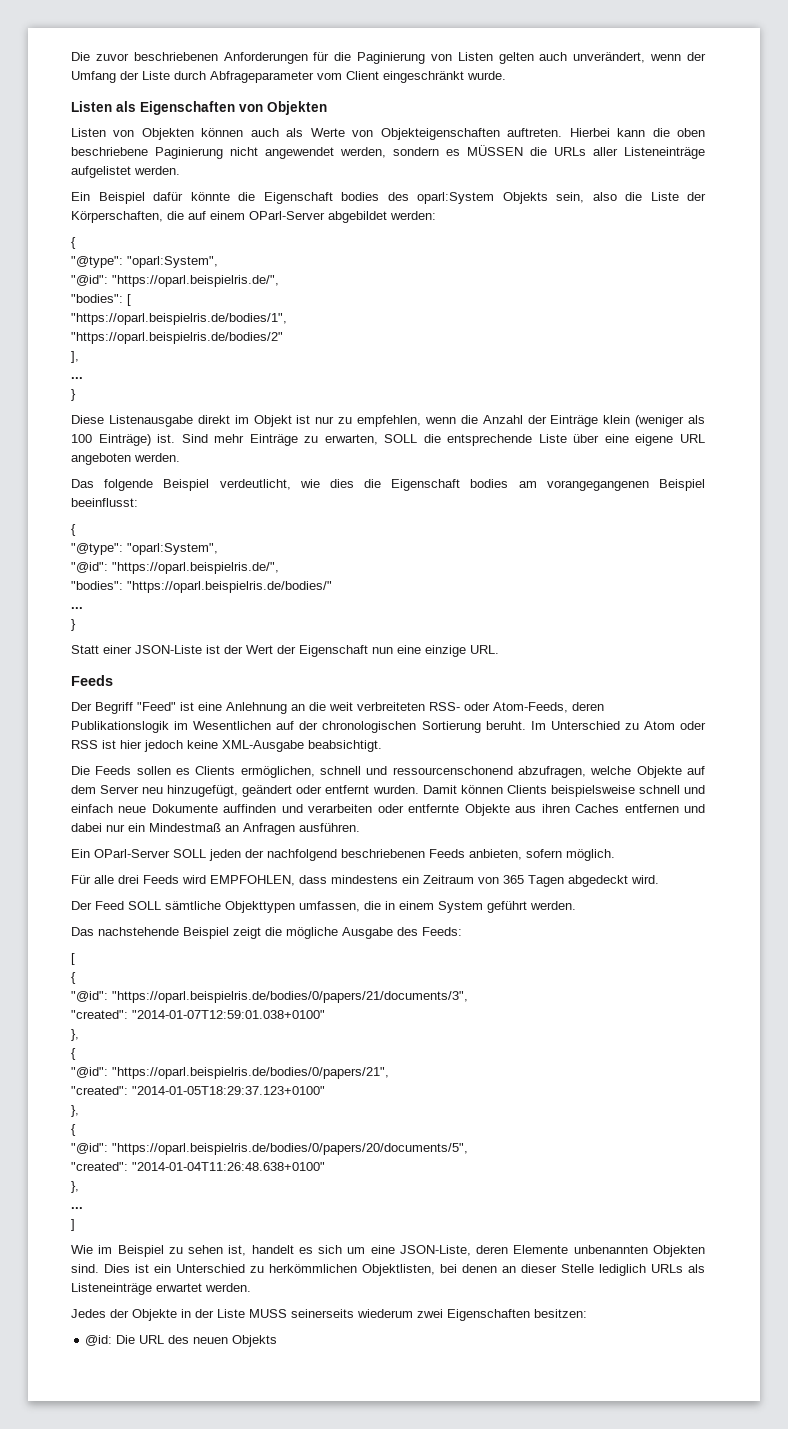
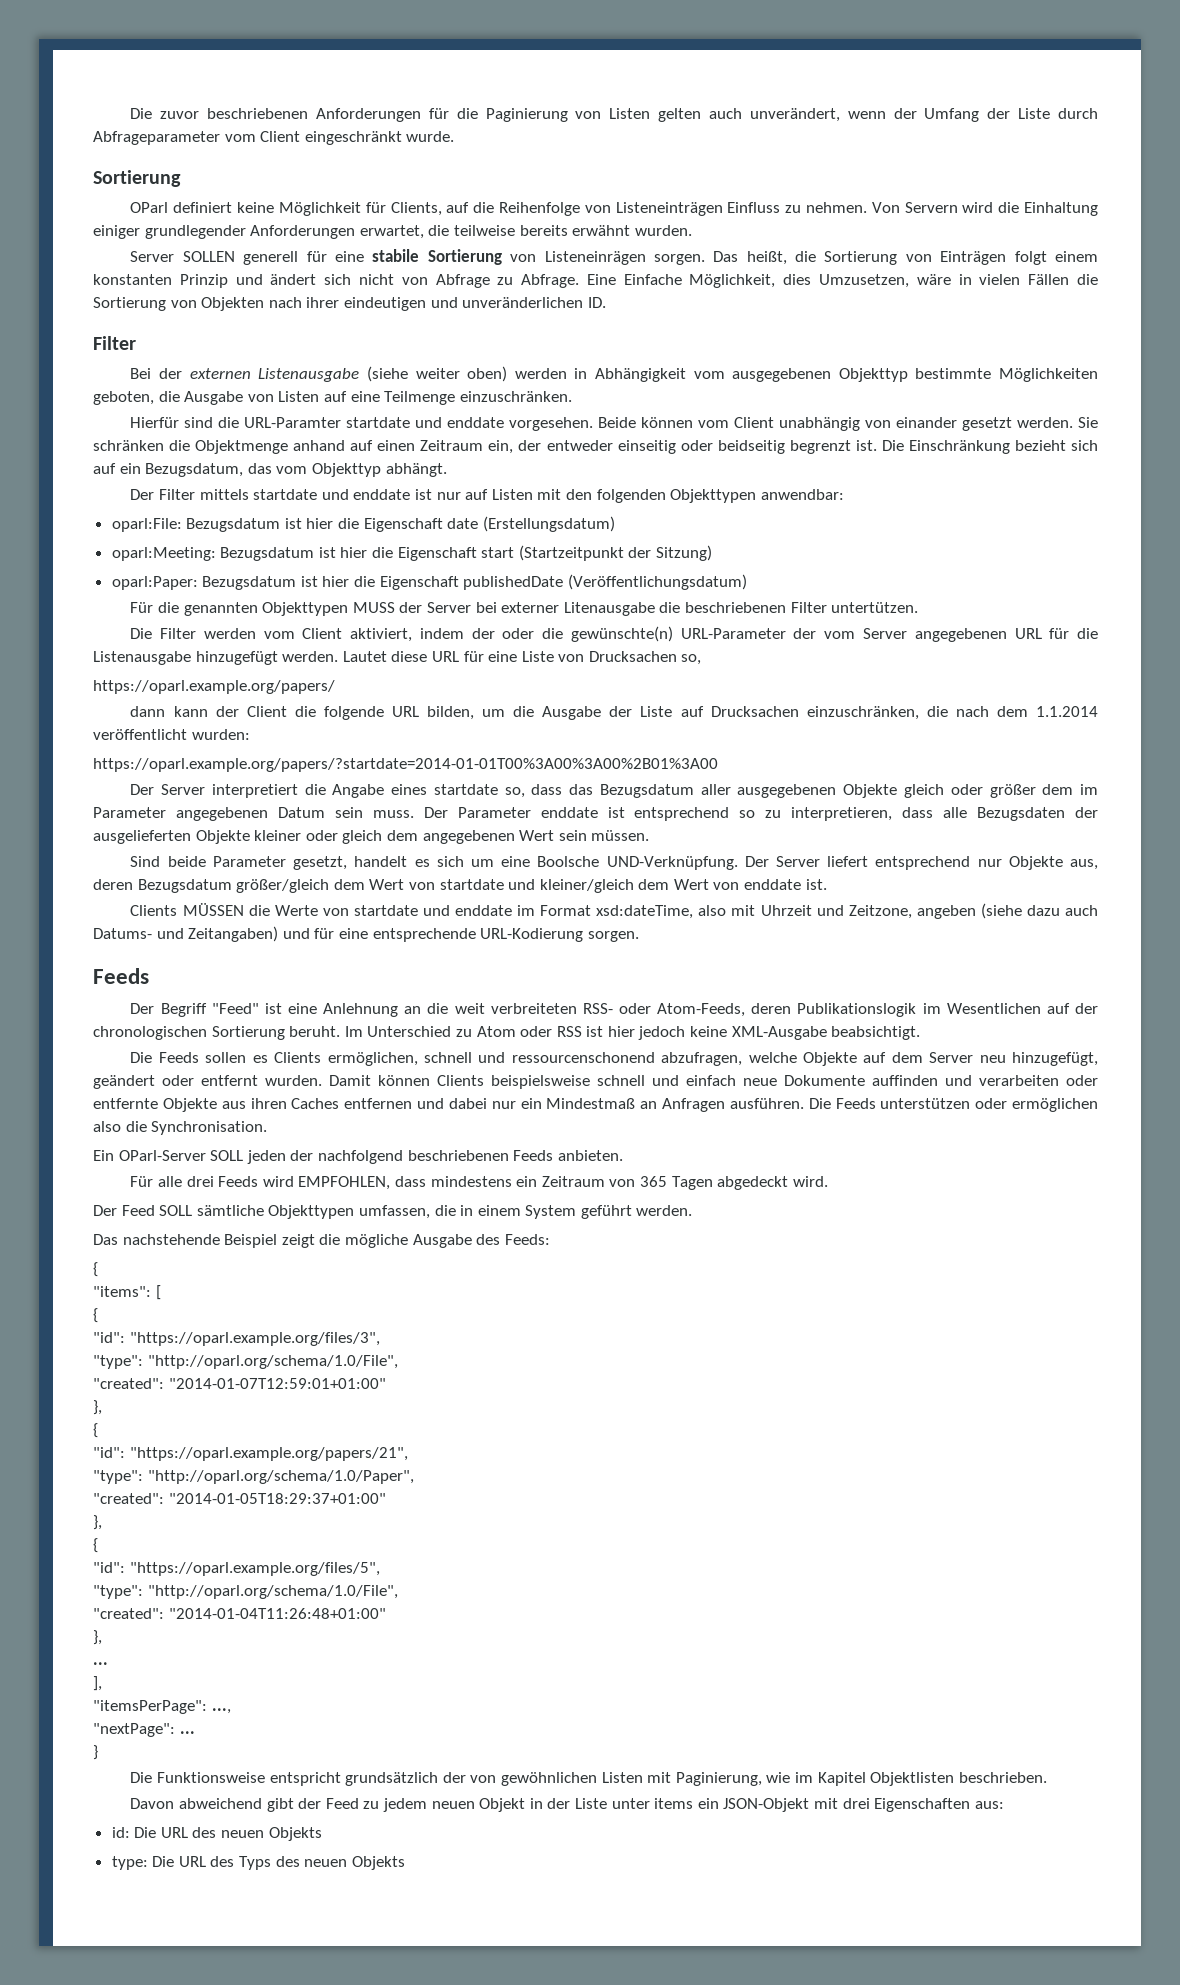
[71,101,327,115] [71,128,705,140] [71,145,705,159] [71,166,180,178] [71,192,706,204] [71,211,436,223] [71,237,76,249] [71,256,218,268] [71,275,279,287] [71,294,131,306] [71,313,287,325] [71,332,283,344] [71,351,79,363] [71,377,83,379] [71,389,76,401] [71,415,705,427] [71,434,705,446] [71,453,180,465] [71,479,705,491] [71,498,138,507] [71,524,76,536] [71,543,218,555] [71,562,279,574] [71,581,332,593] [71,607,83,609] [71,619,76,631] [71,645,499,657] Listen als Eigenschaften von Objekten // Listen von Objekten können auch als Werte von Objekteigenschaften auftreten. Hierbei kann die oben beschriebene Paginierung nicht angewendet werden, sondern es MÜSSEN die URLs aller Listeneinträge aufgelistet werden. // Ein Beispiel dafür könnte die Eigenschaft bodies des oparl:System Objekts sein, also die Liste der Körperschaften, die auf einem OParl-Server abgebildet werden: // { // "@type": "oparl:System", // "@id": "https://oparl.beispielris.de/", // "bodies": [ // "https://oparl.beispielris.de/bodies/1", // "https://oparl.beispielris.de/bodies/2" // ], // ... // } // Diese Listenausgabe direkt im Objekt ist nur zu empfehlen, wenn die Anzahl der Einträge klein (weniger als 100 Einträge) ist. Sind mehr Einträge zu erwarten, SOLL die entsprechende Liste über eine eigene URL angeboten werden. // Das folgende Beispiel verdeutlicht, wie dies die Eigenschaft bodies am vorangegangenen Beispiel beeinflusst: // { // "@type": "oparl:System", // "@id": "https://oparl.beispielris.de/", // "bodies": "https://oparl.beispielris.de/bodies/" // ... // } // Statt einer JSON-Liste ist der Wert der Eigenschaft nun eine einzige URL. -> [93,170,181,187] [130,202,1098,216] [93,225,692,239] [130,249,1098,265] [93,274,1098,288] [93,297,606,311] [93,336,136,350] [130,366,1098,382] [93,391,572,405] [130,417,1099,431] [93,440,1098,454] [93,463,447,477] [130,489,844,503] [111,516,615,532] [111,545,713,561] [111,574,747,590] [130,602,919,616] [130,626,1098,642] [93,651,702,665] [93,680,335,694] [130,706,1099,720] [93,729,250,740] [93,758,718,772] [130,784,1098,798] [93,807,1098,821] [93,830,650,844] [130,856,1098,870] [93,879,827,893] [130,903,1099,919] [93,926,639,942] Sortierung // OParl definiert keine Möglichkeit für Clients, auf die Reihenfolge von Listeneinträgen Einfluss zu nehmen. Von Servern wird die Einhaltung einiger grundlegender Anforderungen erwartet, die teilweise bereits erwähnt wurden. // Server SOLLEN generell für eine stabile Sortierung von Listeneinrägen sorgen. Das heißt, die Sortierung von Einträgen folgt einem konstanten Prinzip und ändert sich nicht von Abfrage zu Abfrage. Eine Einfache Möglichkeit, dies Umzusetzen, wäre in vielen Fällen die Sortierung von Objekten nach ihrer eindeutigen und unveränderlichen ID. // Filter // Bei der externen Listenausgabe (siehe weiter oben) werden in Abhängigkeit vom ausgegebenen Objekttyp bestimmte Möglichkeiten geboten, die Ausgabe von Listen auf eine Teilmenge einzuschränken. // Hierfür sind die URL-Paramter startdate und enddate vorgesehen. Beide können vom Client unabhängig von einander gesetzt werden. Sie schränken die Objektmenge anhand auf einen Zeitraum ein, der entweder einseitig oder beidseitig begrenzt ist. Die Einschränkung bezieht sich auf ein Bezugsdatum, das vom Objekttyp abhängt. // Der Filter mittels startdate und enddate ist nur auf Listen mit den folgenden Objekttypen anwendbar: // oparl:File: Bezugsdatum ist hier die Eigenschaft date (Erstellungsdatum) // oparl:Meeting: Bezugsdatum ist hier die Eigenschaft start (Startzeitpunkt der Sitzung) // oparl:Paper: Bezugsdatum ist hier die Eigenschaft publishedDate (Veröffentlichungsdatum) // Für die genannten Objekttypen MUSS der Server bei externer Litenausgabe die beschriebenen Filter untertützen. // Die Filter werden vom Client aktiviert, indem der oder die gewünschte(n) URL-Parameter der vom Server angegebenen URL für die Listenausgabe hinzugefügt werden. Lautet diese URL für eine Liste von Drucksachen so, // https://oparl.example.org/papers/ // dann kann der Client die folgende URL bilden, um die Ausgabe der Liste auf Drucksachen einzuschränken, die nach dem 1.1.2014 veröffentlicht wurden: // https://oparl.example.org/papers/?startdate=2014-01-01T00%3A00%3A00%2B01%3A00 // Der Server interpretiert die Angabe eines startdate so, dass das Bezugsdatum aller ausgegebenen Objekte gleich oder größer dem im Parameter angegebenen Datum sein muss. Der Parameter enddate ist entsprechend so zu interpretieren, dass alle Bezugsdaten der ausgelieferten Objekte kleiner oder gleich dem angegebenen Wert sein müssen. // Sind beide Parameter gesetzt, handelt es sich um eine Boolsche UND-Verknüpfung. Der Server liefert entsprechend nur Objekte aus, deren Bezugsdatum größer/gleich dem Wert von startdate und kleiner/gleich dem Wert von enddate ist. // Clients MÜSSEN die Werte von startdate und enddate im Format xsd:dateTime, also mit Uhrzeit und Zeitzone, angeben (siehe dazu auch Datums- und Zeitangaben) und für eine entsprechende URL-Kodierung sorgen.
(360, 827) none -> [808,1098,1099,1112] [93,1121,268,1135] Die Feeds unterstützen oder ermöglichen also die Synchronisation.
[469,849,615,861] anbieten, sofern möglich. -> [557,1150,623,1161] anbieten.
(462, 931) none -> [93,1262,98,1277] [93,1286,151,1297] { // "items":
[71,991,468,1003] [71,1010,325,1019] [71,1029,79,1041] [71,1048,76,1060] [71,1067,389,1079] [71,1086,325,1095] [71,1105,79,1117] [71,1124,76,1136] [71,1143,468,1155] [71,1162,325,1171] "@id": "https://oparl.beispielris.de/bodies/0/papers/21/documents/3", // "created": "2014-01-07T12:59:01.038+0100" // }, // { // "@id": "https://oparl.beispielris.de/bodies/0/papers/21", // "created": "2014-01-05T18:29:37.123+0100" // }, // { // "@id": "https://oparl.beispielris.de/bodies/0/papers/20/documents/5", // "created": "2014-01-04T11:26:48.638+0100" -> [93,1332,380,1346] [93,1355,398,1369] [93,1378,386,1389] [93,1400,102,1415] [93,1423,98,1438] [93,1447,408,1461] [93,1470,414,1484] [93,1493,386,1504] [93,1515,102,1530] [93,1538,98,1553] [93,1562,380,1576] [93,1585,398,1599] [93,1608,386,1619] "id": "https://oparl.example.org/files/3", // "type": "http://oparl.org/schema/1.0/File", // "created": "2014-01-07T12:59:01+01:00" // }, // { // "id": "https://oparl.example.org/papers/21", // "type": "http://oparl.org/schema/1.0/Paper", // "created": "2014-01-05T18:29:37+01:00" // }, // { // "id": "https://oparl.example.org/files/5", // "type": "http://oparl.org/schema/1.0/File", // "created": "2014-01-04T11:26:48+01:00"
[71,1219,75,1231] [71,1245,705,1257] [71,1264,705,1276] [71,1283,251,1295] [71,1309,587,1321] [85,1335,113,1346] ] // Wie im Beispiel zu sehen ist, handelt es sich um eine JSON-Liste, deren Elemente unbenannten Objekten sind. Dies ist ein Unterschied zu herkömmlichen Objektlisten, bei denen an dieser Stelle lediglich URLs als Listeneinträge erwartet werden. // Jedes der Objekte in der Liste MUSS seinerseits wiederum zwei Eigenschaften besitzen: // @id: -> [93,1676,102,1691] [93,1700,231,1714] [93,1723,195,1737] [93,1745,98,1760] [130,1772,1047,1786] [130,1798,1004,1812] [111,1827,130,1838] ], // "itemsPerPage": ..., // "nextPage": ... // } // Die Funktionsweise entspricht grundsätzlich der von gewöhnlichen Listen mit Paginierung, wie im Kapitel Objektlisten beschrieben. // Davon abweichend gibt der Feed zu jedem neuen Objekt in der Liste unter items ein JSON-Objekt mit drei Eigenschaften aus: // id:
(278, 1341) none -> [111,1856,405,1870] // type: Die URL des Typs des neuen Objekts

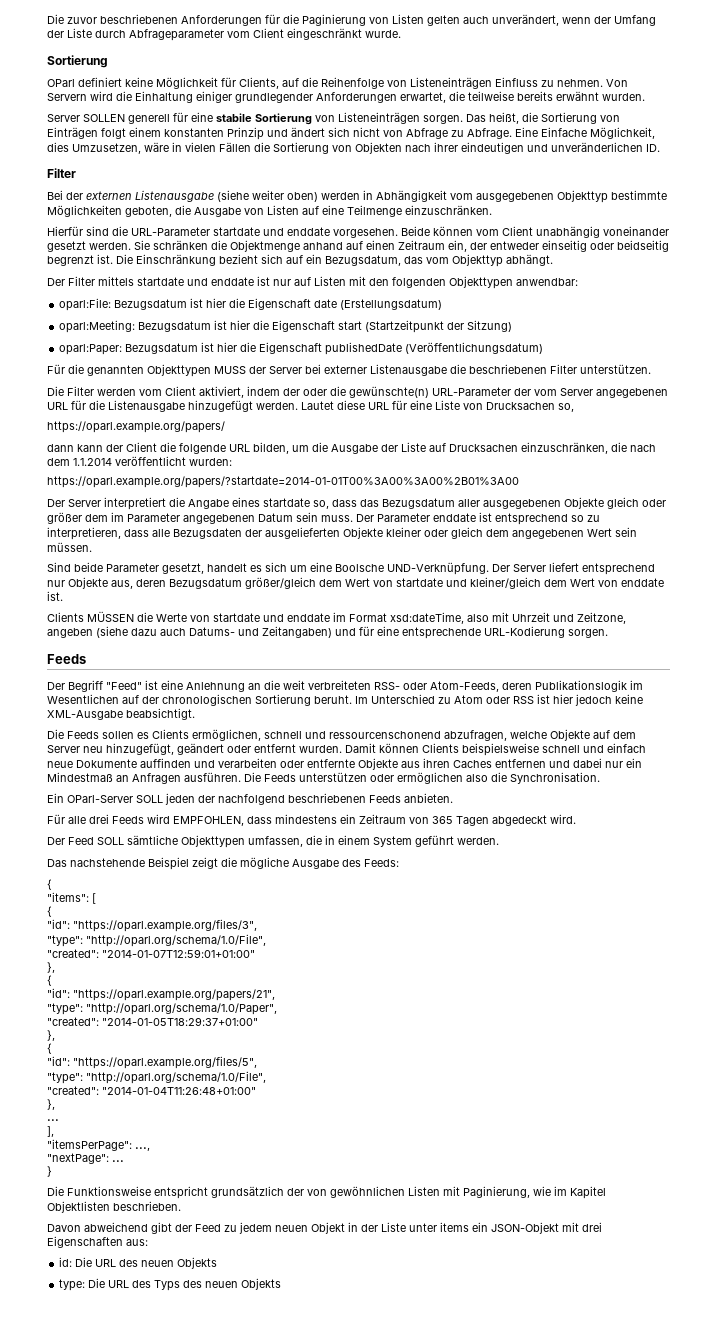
[544,251,646,265] Listeneinrägen -> [338,112,420,124] Listeneinträgen
[244,417,342,428] URL-Paramter -> [131,227,210,236] URL-Parameter
[865,417,958,428] von einander -> [603,226,669,236] voneinander
[563,602,655,616] Litenausgabe -> [370,364,447,376] Listenausgabe
[831,602,919,613] untertützen. -> [580,364,651,374] unterstützen.

